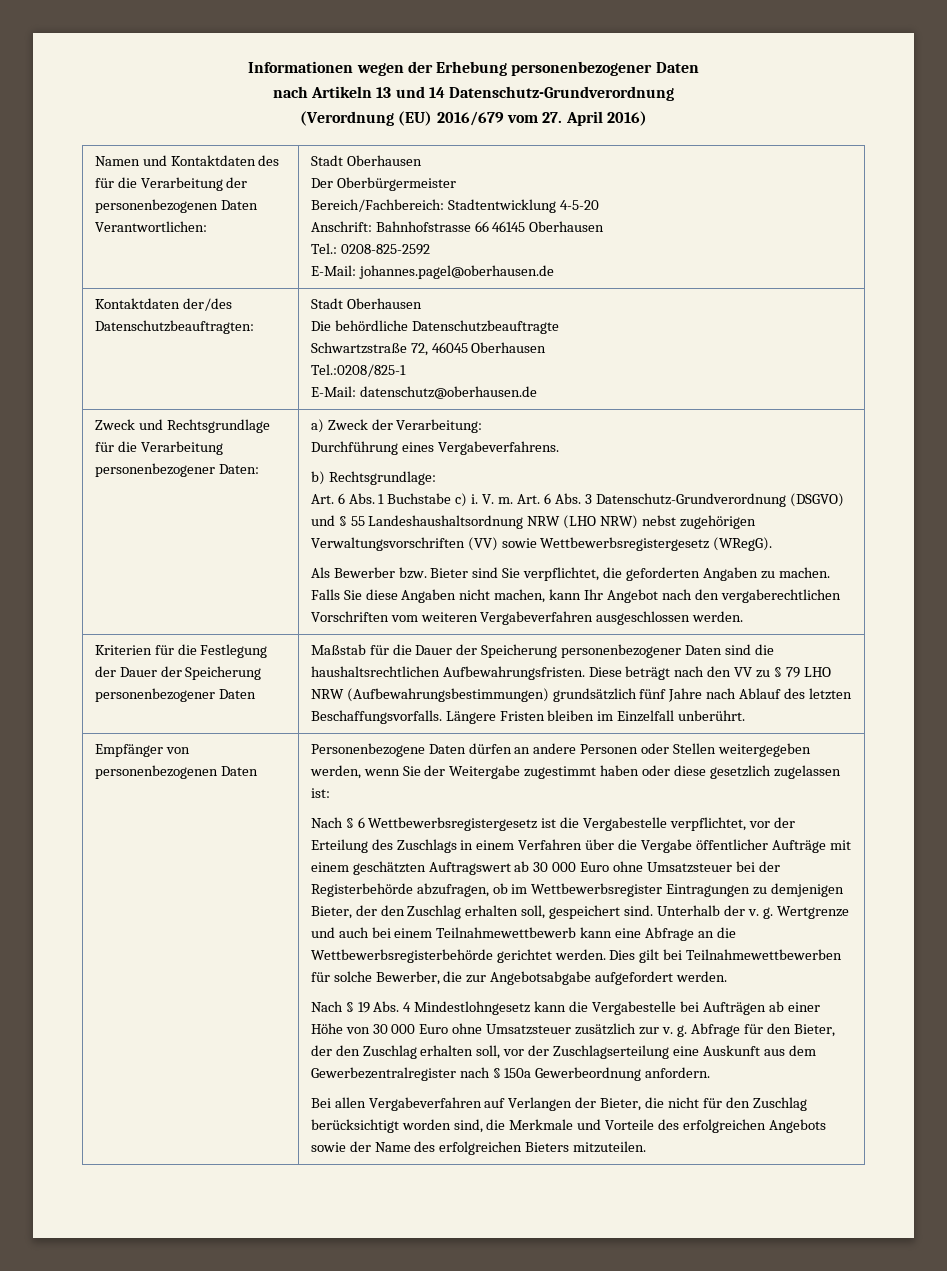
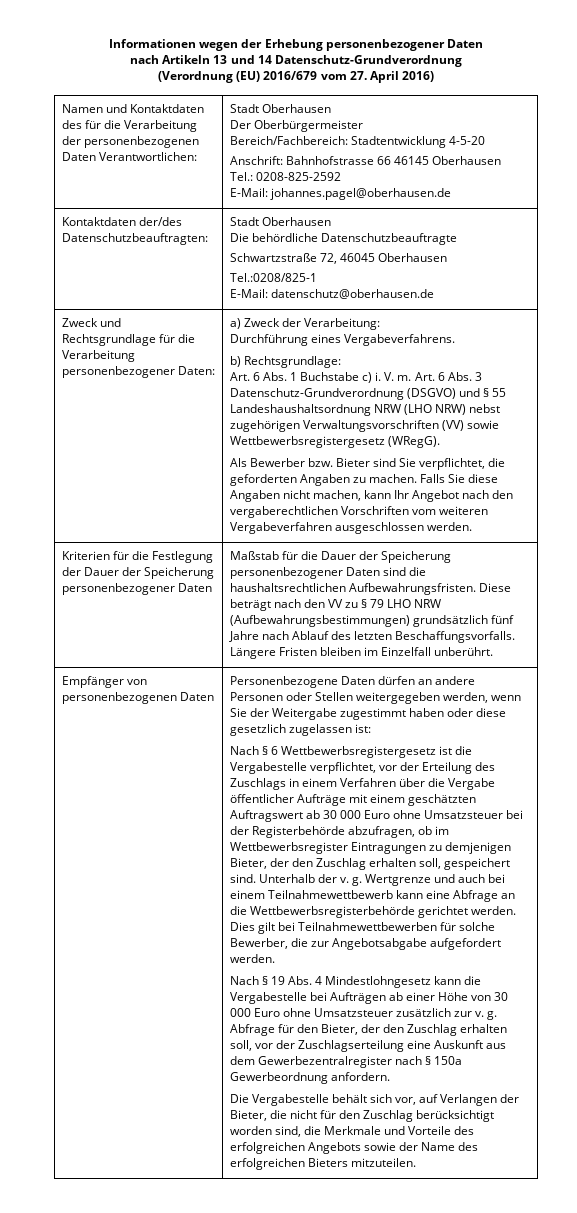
[310,1097,482,1111] Bei allen Vergabeverfahren -> [229,1094,417,1106] Die Vergabestelle behält sich vor,

